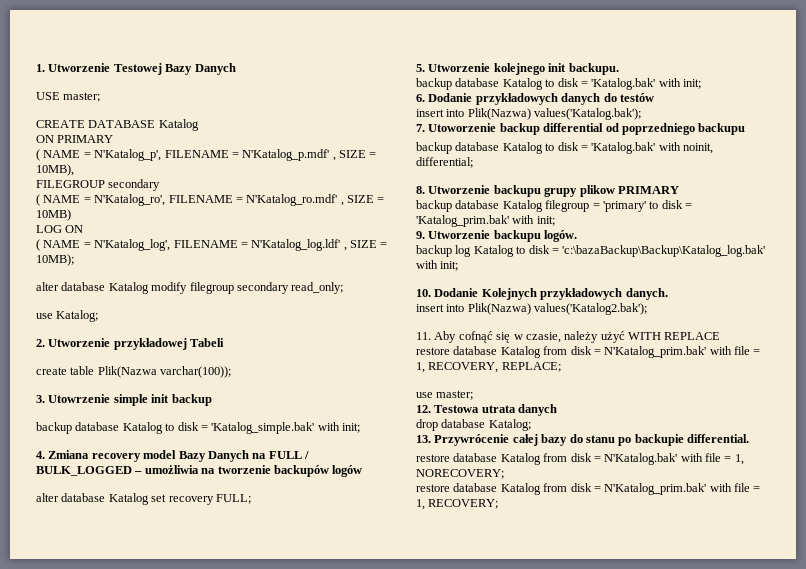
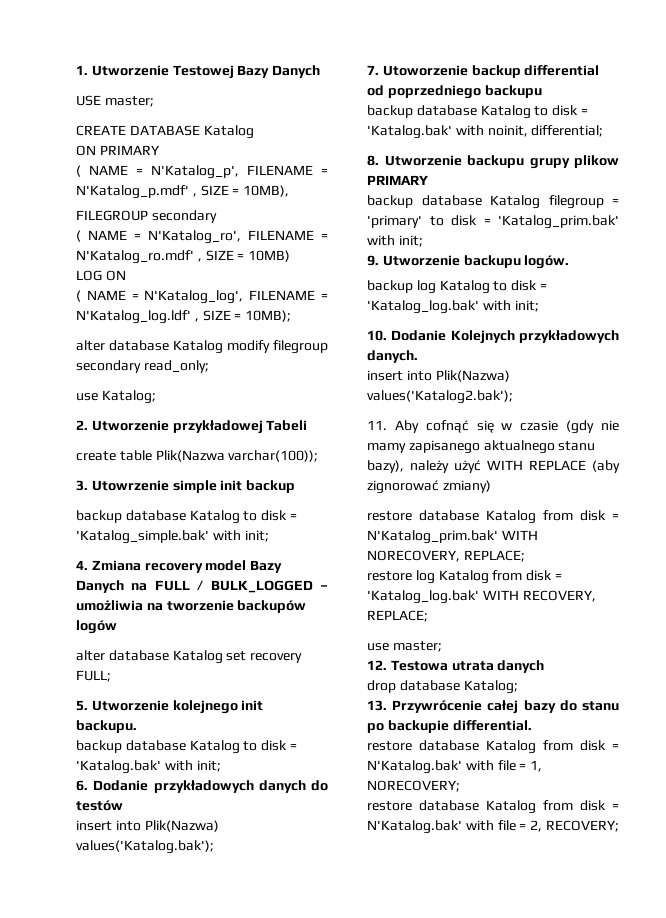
[562,245,766,257] 'c:\bazaBackup\Backup\Katalog_log.bak' -> [367,300,479,314] 'Katalog_log.bak'
[525,332,561,343] czasie, -> [520,420,619,434] [367,440,596,454] [367,460,404,473] czasie (gdy nie mamy zapisanego aktualnego stanu bazy),
[416,346,761,358] [416,362,425,373] // restore database Katalog from disk = N'Katalog_prim.bak' with file = 1, -> [592,460,620,473] [367,480,491,494] [367,510,619,524] [367,530,538,544] [367,550,525,562] [367,570,562,584] [367,590,519,604] (aby zignorować zmiany) // restore database Katalog from disk = N'Katalog_prim.bak' WITH NORECOVERY, REPLACE; // restore log Katalog from disk = 'Katalog_log.bak' WITH
[604,483,761,495] [416,499,425,510] N'Katalog_prim.bak' with file = 1, -> [367,820,543,834] N'Katalog.bak' with file = 2,

